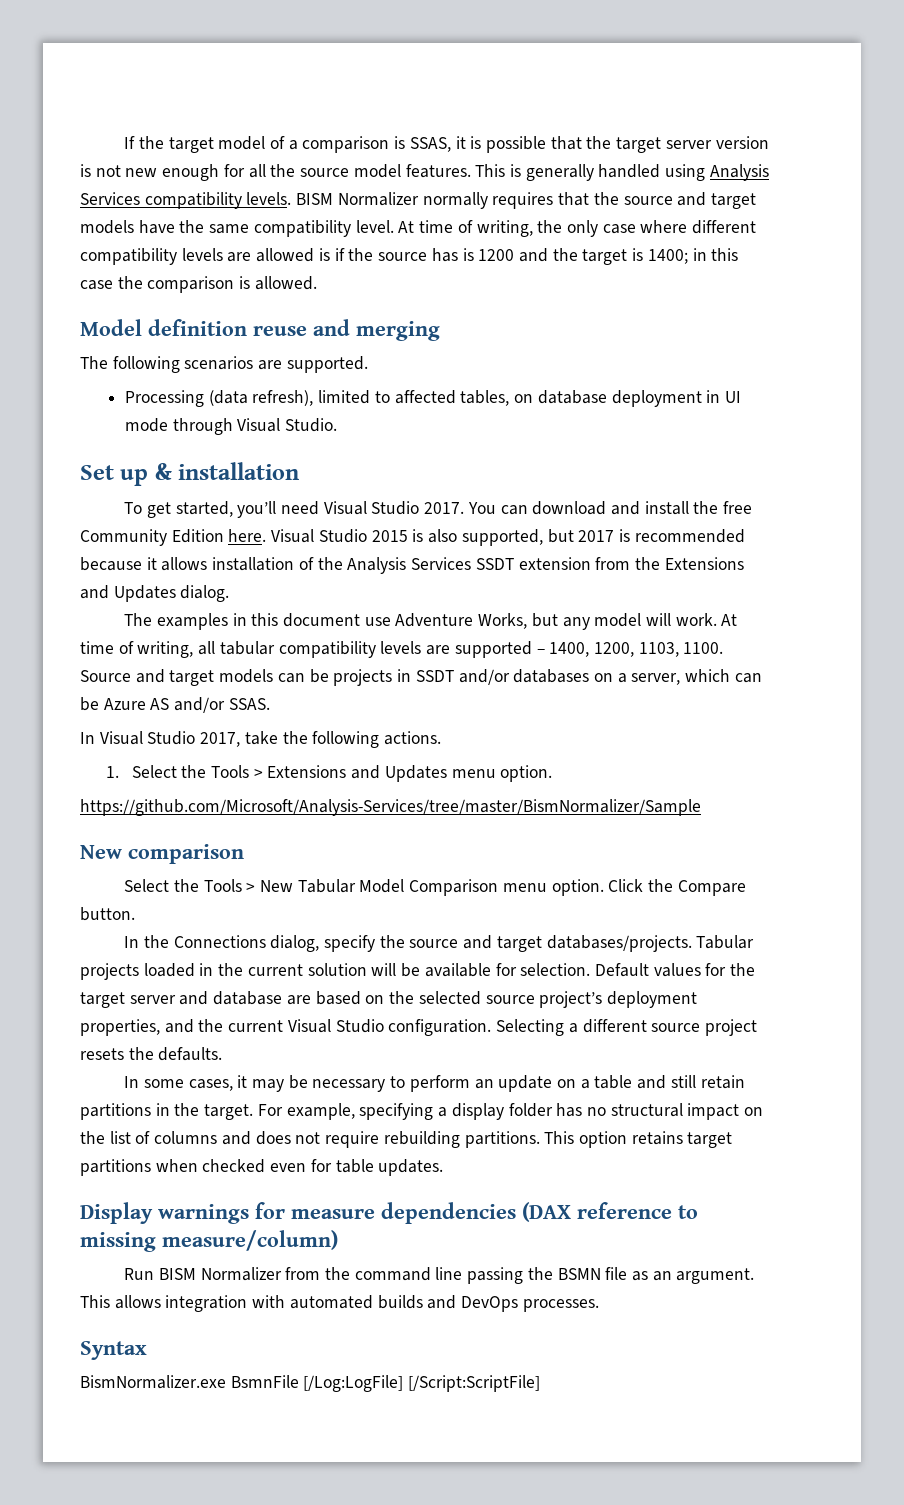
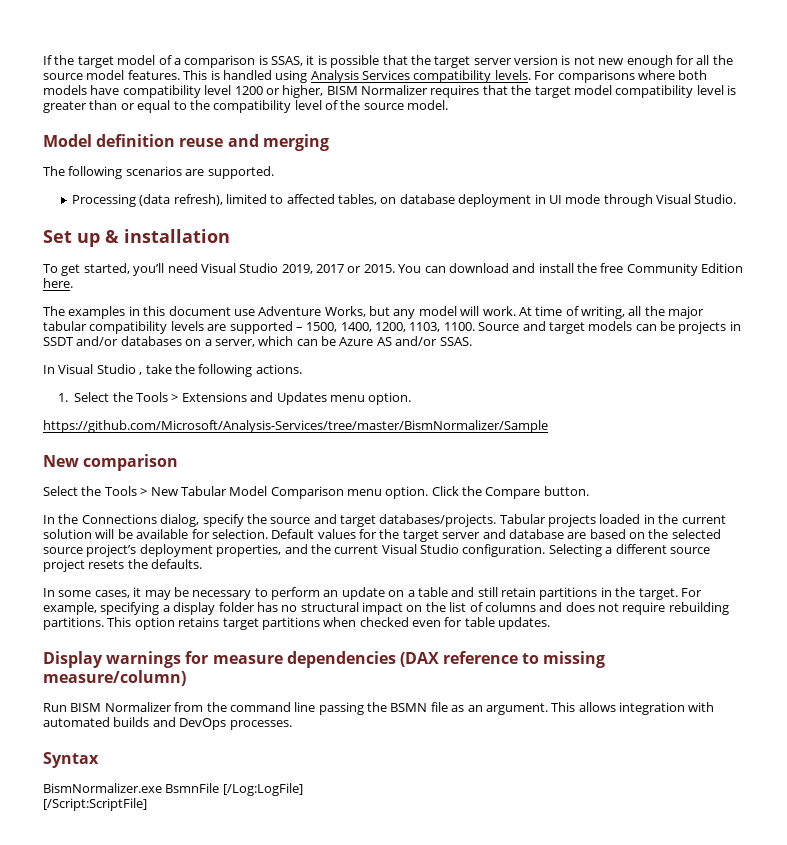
[525,164,594,181] generally -> (220, 75) none
[296,192,488,209] BISM Normalizer normally -> [534,70,708,83] [43,85,428,98] For comparisons where both models have compatibility level 1200 or higher, BISM Normalizer
[623,192,756,209] [80,220,757,237] [80,248,739,265] [80,276,317,293] source and target models have the same compatibility level. At time of writing, the only case where different compatibility levels are allowed is if the source has is 1200 and the target is 1400; in this case the comparison is allowed. -> [534,85,736,98] [43,100,449,113] target model compatibility level is greater than or equal to the compatibility level of the source model.
[424,502,465,514] 2017. -> [281,264,395,274] 2019, 2017 or 2015.
[271,529,745,546] [80,557,744,574] [80,585,230,602] Visual Studio 2015 is also supported, but 2017 is recommended because it allows installation of the Analysis Services SSDT extension from the Extensions and Updates dialog. -> (73, 283) none
(216, 648) none -> [644,306,705,319] the major
(545, 651) none -> [306,322,338,332] 1500,
[200,732,241,747] 2017, -> [139,372,143,375] ,
(404, 1383) none -> (303, 789) //

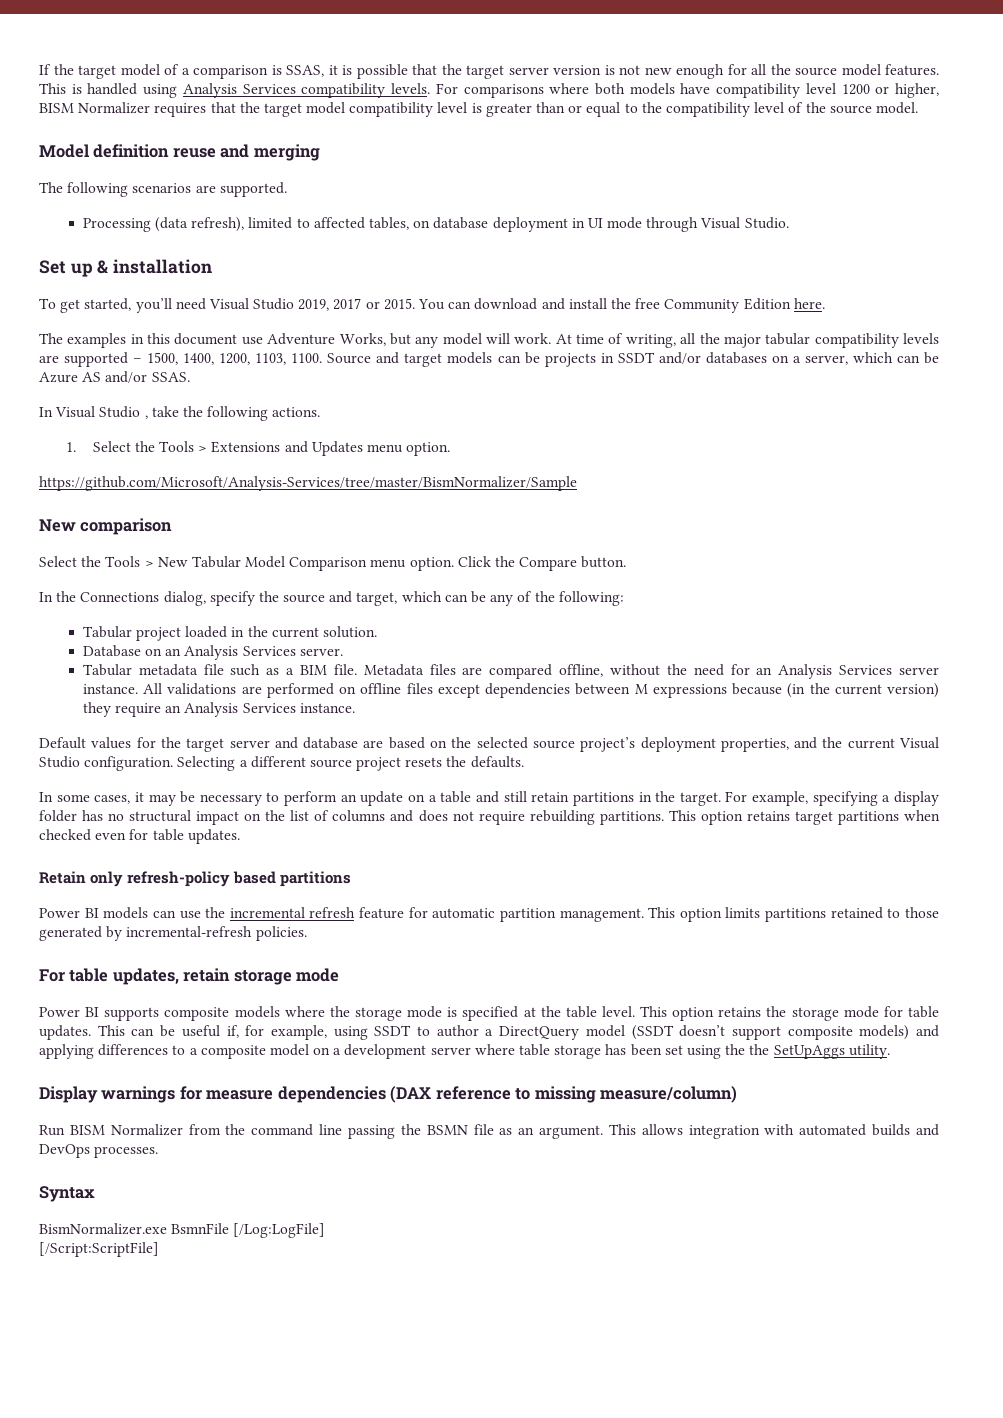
[340,514,726,527] [43,529,268,539] target databases/projects. Tabular projects loaded in the current solution will be available for selection. -> [356,591,624,606] [82,626,378,641] [82,645,343,660] [82,664,939,679] [82,683,940,698] [82,702,355,717] target, which can be any of the following: // Tabular project loaded in the current solution. // Database on an Analysis Services server. // Tabular metadata file such as a BIM file. Metadata files are compared offline, without the need for an Analysis Services server instance. All validations are performed on offline files except dependencies between M expressions because (in the current version) they require an Analysis Services instance. //
(551, 623) none -> [39,871,352,887] [39,907,940,922] [39,926,307,941] [39,968,340,985] [39,1006,939,1021] [39,1025,940,1040] [39,1044,890,1059] // Retain only refresh-policy based partitions // Power BI models can use the incremental refresh feature for automatic partition management. This option limits partitions retained to those generated by incremental-refresh policies. // For table updates, retain storage mode // Power BI supports composite models where the storage mode is specified at the table level. This option retains the storage mode for table updates. This can be useful if, for example, using SSDT to author a DirectQuery model (SSDT doesn’t support composite models) and applying differences to a composite model on a development server where table storage has been set using the the SetUpAggs utility.

